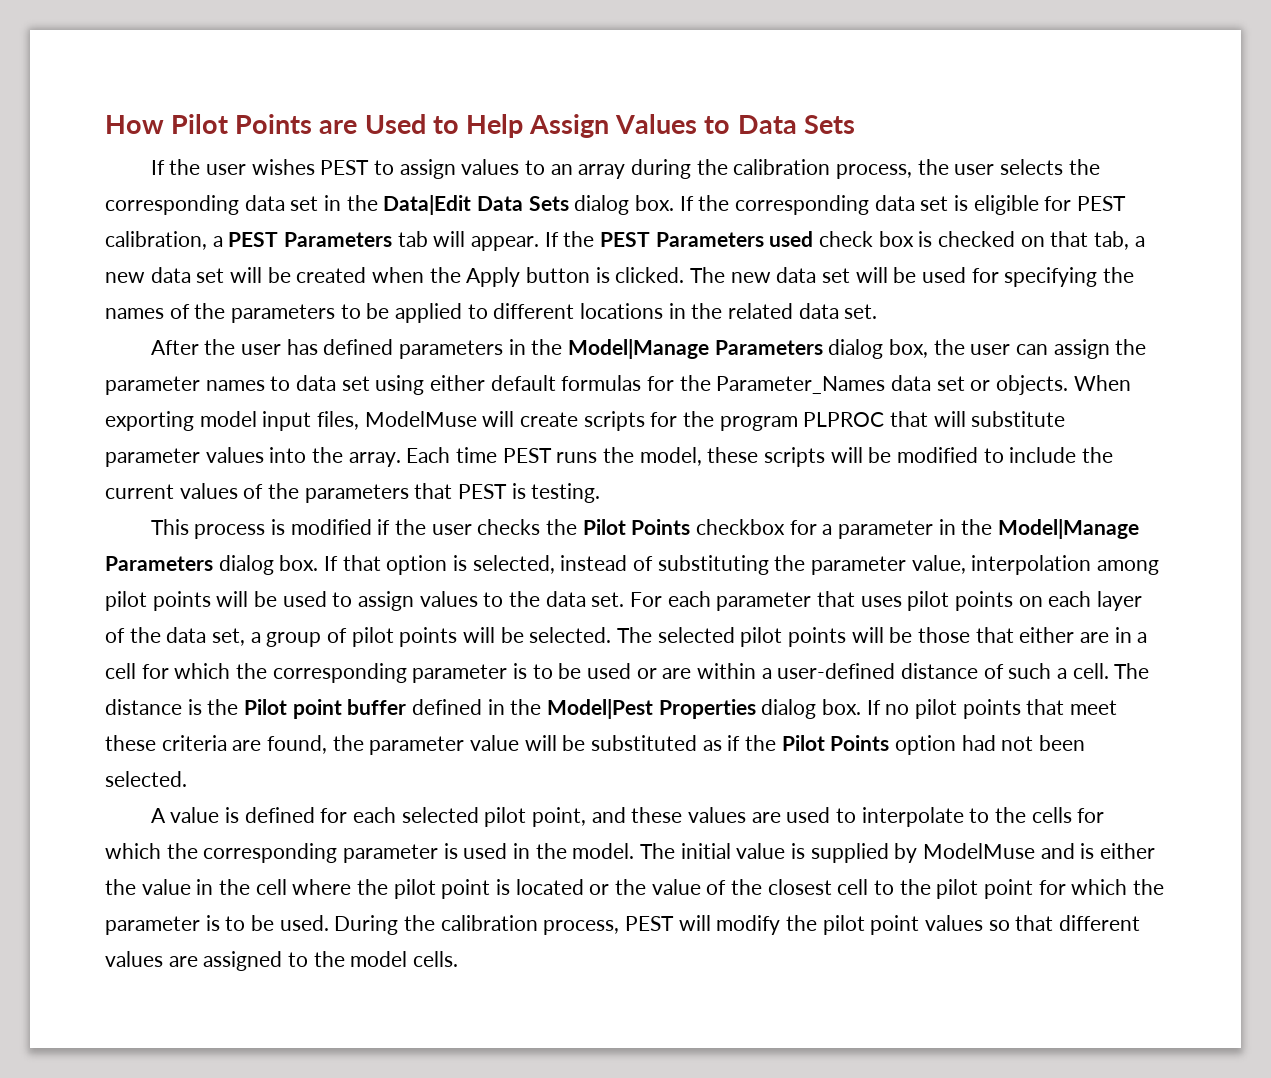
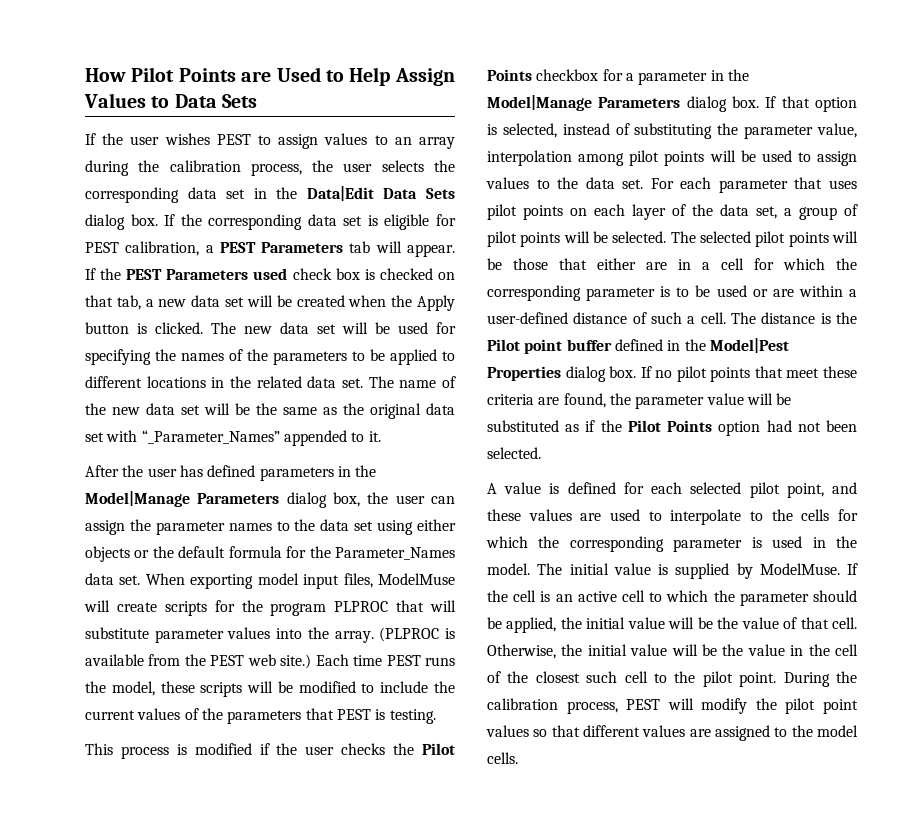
(878, 311) none -> [368,376,457,388] [85,403,455,419] [85,430,381,446] The name of the new data set will be the same as the original data set with “_Parameter_Names” appended to it.
(291, 383) none -> [294,519,316,531] the
[490,375,642,391] default formulas -> [85,546,282,562] objects or the default formula
[936,375,1069,395] set or objects. -> [119,575,141,585] set.
(401, 459) none -> [379,627,456,642] [85,654,312,669] (PLPROC is available from the PEST web site.)
[923,843,1156,859] ModelMuse and is either -> [759,563,858,575] [487,590,857,606] [487,617,857,633] [487,644,717,659] ModelMuse. If the cell is an active cell to which the parameter should be applied, the initial value will be the value of that cell. Otherwise, the initial value will be
[292,879,701,899] where the pilot point is located or the value -> (858, 650) none
(832, 887) none -> [586,671,618,683] such
[984,879,1165,899] [105,915,329,935] point for which the parameter is to be used. -> [739,672,777,687] point.

